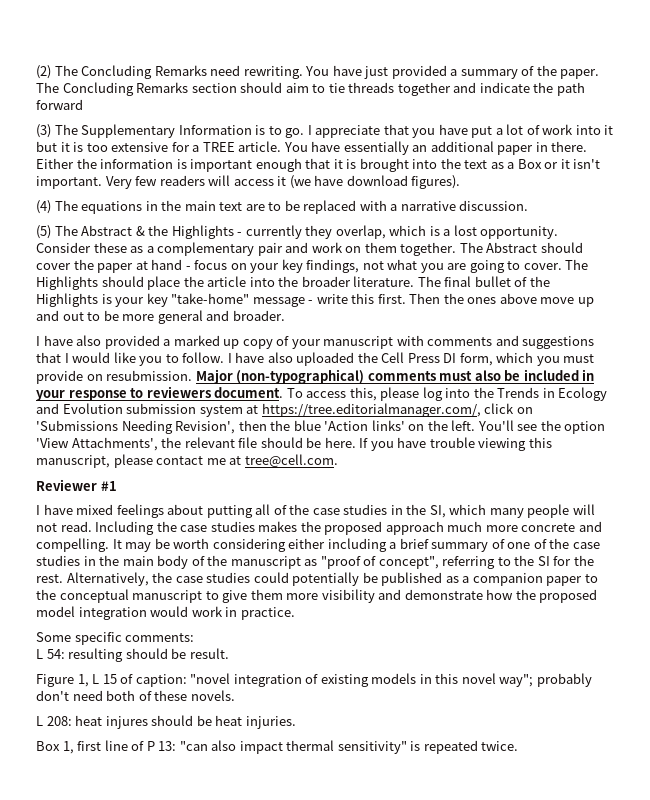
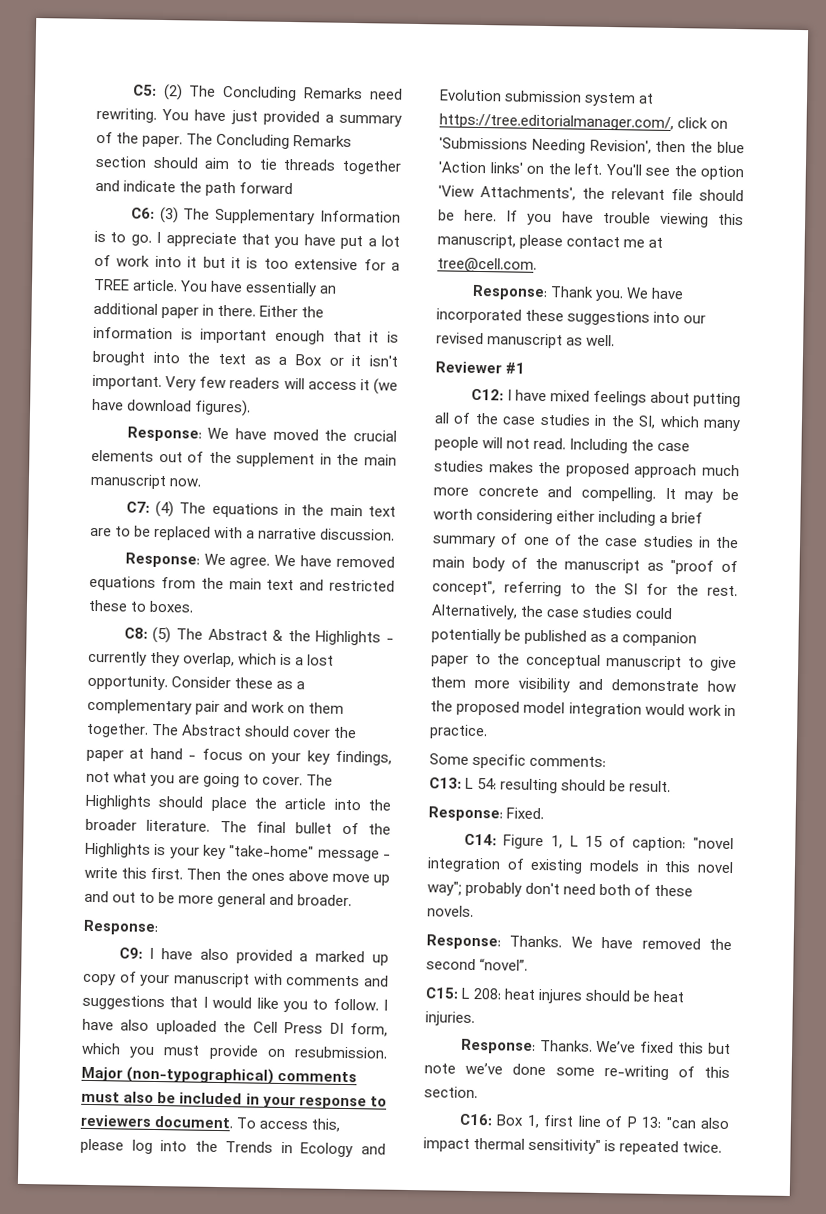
(36, 72) none -> [131,84,157,96] C5:
(83, 104) none -> [130,207,155,219] C6:
(461, 182) none -> [126,426,397,442] [91,449,397,468] [90,473,202,490] [125,501,150,513] Response: We have moved the crucial elements out of the supplement in the main manuscript now. // C7:
(529, 205) none -> [124,552,395,569] [89,575,395,592] [88,599,195,613] [123,627,148,639] Response: We agree. We have removed equations from the main text and restricted these to boxes. // C8:
(285, 315) none -> [83,919,159,936] [118,947,143,959] Response: // C9:
(338, 460) none -> [471,284,684,302] [436,308,707,326] [436,332,616,349] // Response: Thank you. We have incorporated these suggestions into our revised manuscript as well.
(117, 486) none -> [470,388,504,401] C12:
(195, 637) none -> [429,777,462,789] C13:
(229, 653) none -> [428,806,545,822] [463,833,497,846] Response: Fixed. // C14:
(235, 695) none -> [426,934,732,951] [426,958,529,971] [425,987,459,999] Response: Thanks. We have removed the second “novel”. // C15:
(296, 722) none -> [460,1038,731,1055] [424,1062,730,1081] [424,1086,478,1099] [458,1113,493,1126] Response: Thanks. We’ve fixed this but note we’ve done some re-writing of this section. // C16:

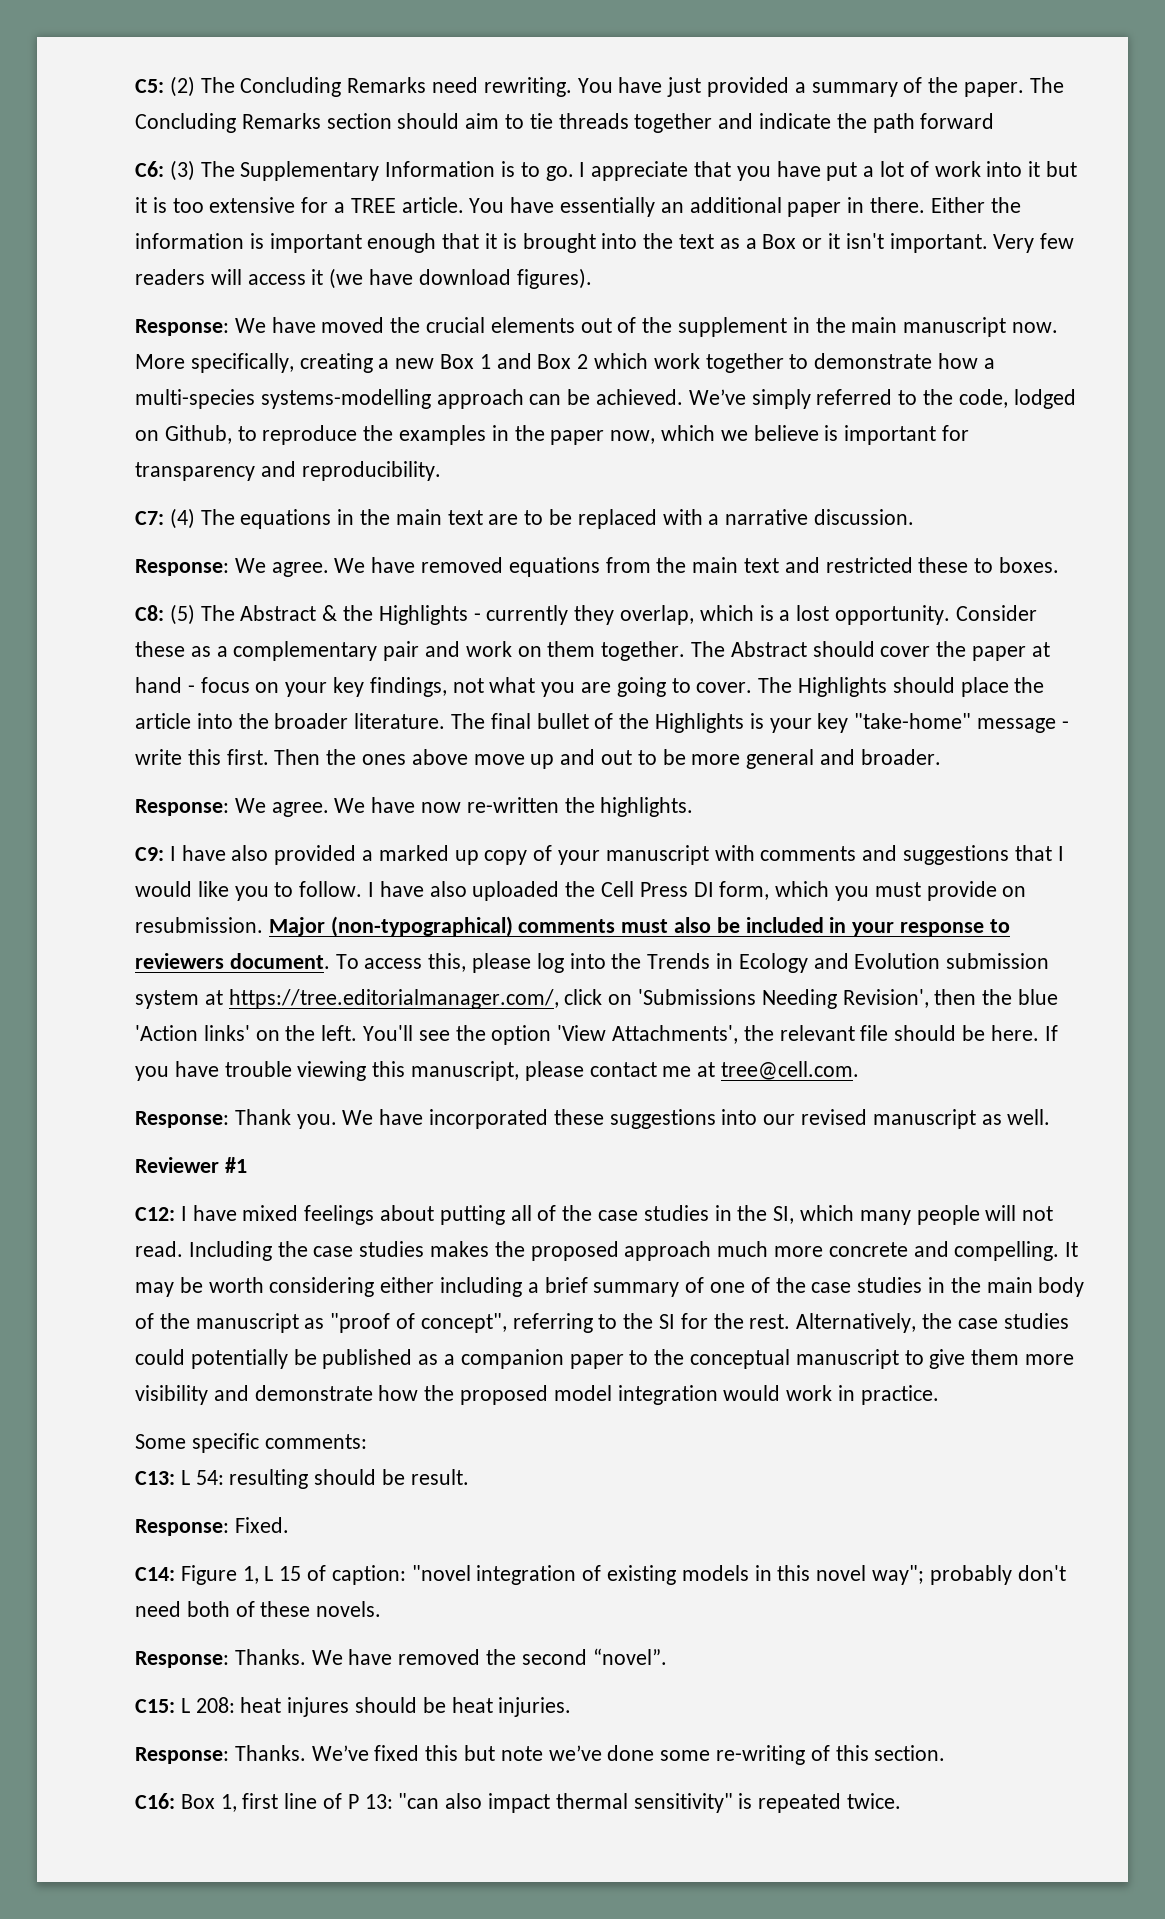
(202, 482) none -> [135,353,995,373] [135,389,1076,409] [135,425,970,445] [135,461,441,481] More specifically, creating a new Box 1 and Box 2 which work together to demonstrate how a multi-species systems-modelling approach can be achieved. We’ve simply referred to the code, lodged on Github, to reproduce the examples in the paper now, which we believe is important for transparency and reproducibility.
(159, 927) none -> [234,797,694,817] We agree. We have now re-written the highlights.

